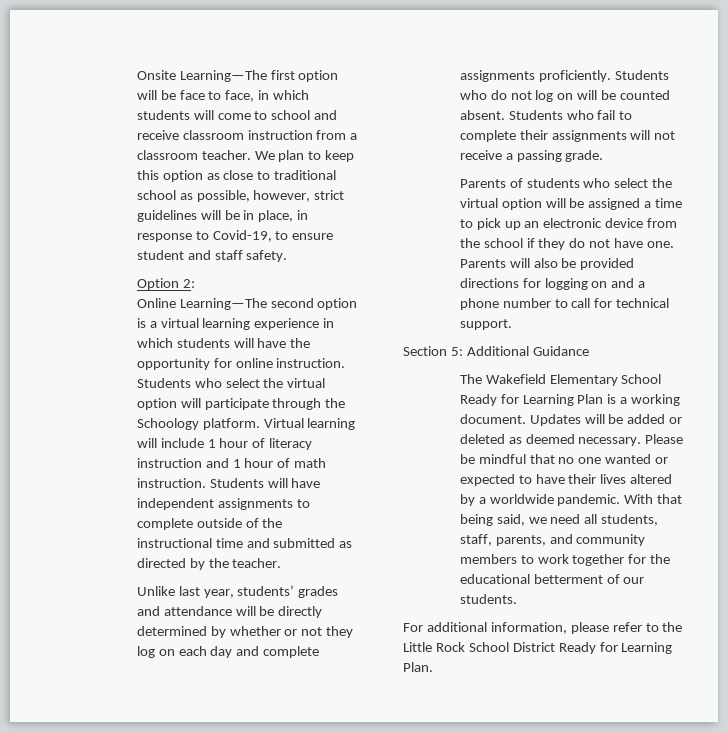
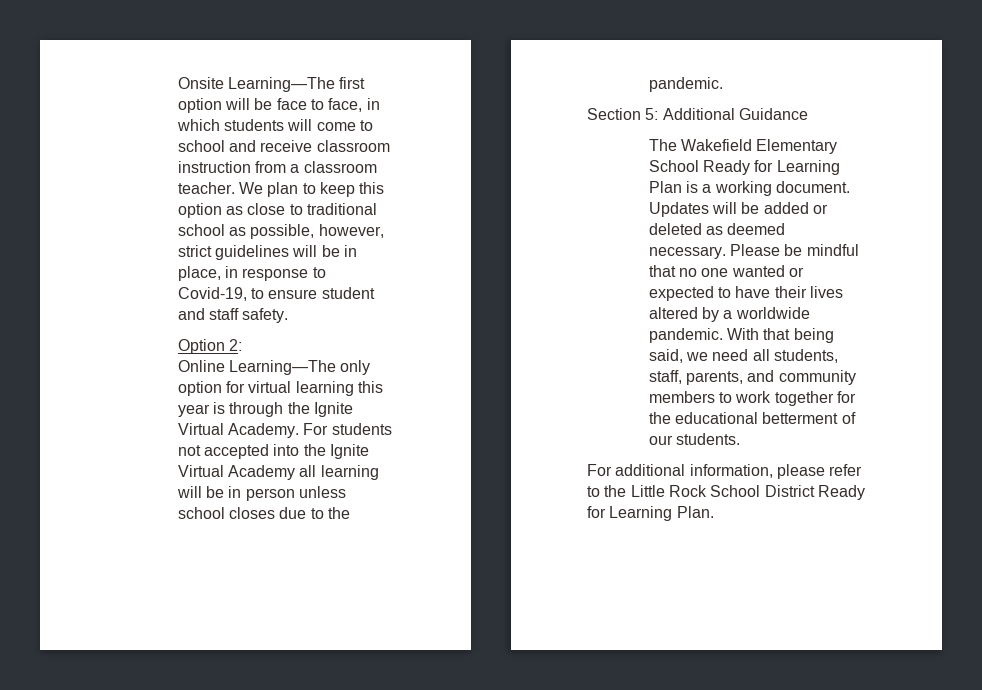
[270,298,358,310] [136,318,335,330] [136,338,311,348] [136,358,346,370] [136,378,326,388] [136,398,346,410] [136,418,356,430] [136,438,313,450] [136,458,327,468] [136,478,321,488] [136,498,310,510] [136,518,283,530] [136,538,353,548] [136,558,282,570] [136,585,339,598] [136,606,323,618] [136,626,354,638] [136,646,320,658] [459,70,669,82] [459,90,671,102] [459,110,633,120] [459,130,676,142] [459,150,604,162] [459,178,673,188] [459,198,683,210] [459,218,678,230] [459,238,675,250] [459,258,635,270] [459,278,646,290] [459,298,670,310] [459,319,512,330] second option is a virtual learning experience in which students will have the opportunity for online instruction. Students who select the virtual option will participate through the Schoology platform. Virtual learning will include 1 hour of literacy instruction and 1 hour of math instruction. Students will have independent assignments to complete outside of the instructional time and submitted as directed by the teacher. // Unlike last year, students’ grades and attendance will be directly determined by whether or not they log on each day and complete assignments proficiently. Students who do not log on will be counted absent. Students who fail to complete their assignments will not receive a passing grade. // Parents of students who select the virtual option will be assigned a time to pick up an electronic device from the school if they do not have one. Parents will also be provided directions for logging on and a phone number to call for technical support. -> [340,360,371,375] [177,381,384,396] [177,402,354,417] [177,423,392,438] [177,444,370,459] [177,465,379,480] [176,486,347,501] [177,507,351,519] [648,77,723,92] only option for virtual learning this year is through the Ignite Virtual Academy. For students not accepted into the Ignite Virtual Academy all learning will be in person unless school closes due to the pandemic.

